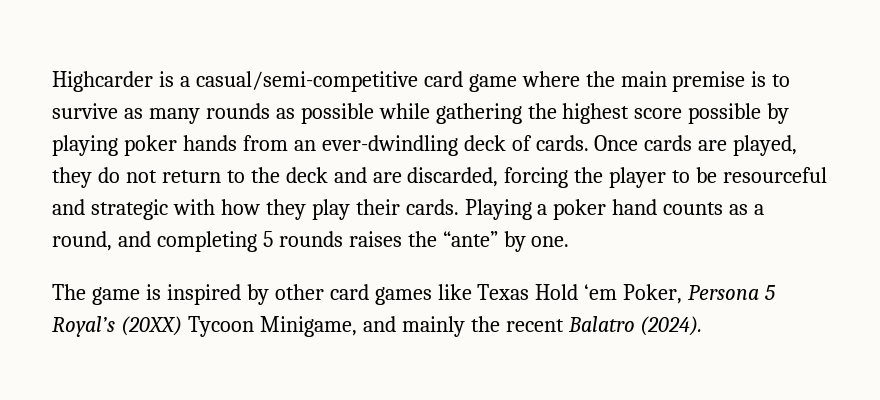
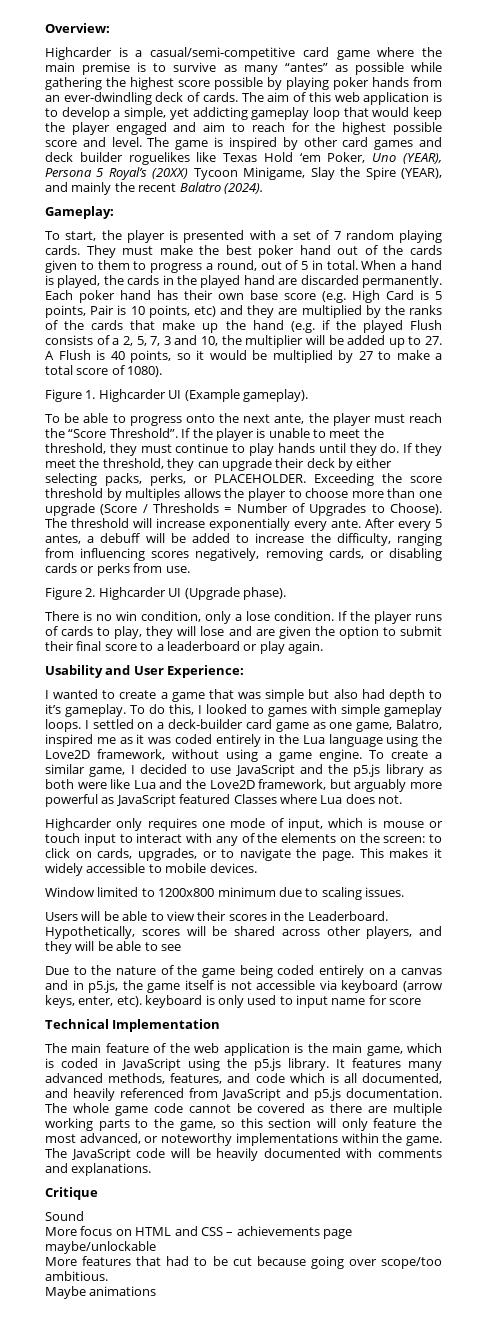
(52, 81) none -> [45,23,110,33] Overview: //
[205,103,270,119] rounds -> [284,63,328,72] “antes”
[594,135,798,156] [52,167,828,188] [52,199,765,220] [52,231,570,252] Once cards are played, they do not return to the deck and are discarded, forcing the player to be resourceful and strategic with how they play their cards. Playing a poker hand counts as a round, and completing 5 rounds raises the “ante” by one. // -> [241,92,442,105] [45,107,442,120] [45,122,443,135] [45,137,142,147] The aim of this web application is to develop a simple, yet addicting gameplay loop that would keep the player engaged and aim to reach for the highest possible score and level.
(432, 296) none -> [419,137,442,147] [45,152,190,165] and deck builder roguelikes
(683, 294) none -> [372,153,442,164] Uno (YEAR),
(357, 326) none -> [310,167,443,180] Slay the Spire (YEAR),
(703, 326) none -> [45,206,114,219] [45,230,442,243] [45,245,442,258] [45,260,442,273] [45,275,442,288] [45,290,442,303] [45,305,443,318] [45,320,442,333] [45,335,442,348] [45,350,442,363] [45,365,163,377] [45,389,308,402] [45,413,443,426] [45,428,384,441] [45,443,442,456] [45,458,393,471] [45,473,442,486] [45,488,443,501] [45,503,442,516] [45,518,442,531] [45,533,442,546] [45,548,443,561] [45,563,190,576] [45,587,286,600] [45,611,442,624] [45,626,442,639] [45,641,323,654] [45,665,245,678] [45,689,442,702] [45,704,442,717] [45,719,442,732] [45,734,442,747] [45,749,442,762] [45,764,442,777] [45,779,442,792] [45,794,402,807] [45,818,444,831] [45,833,442,846] [45,848,442,861] [45,863,257,876] [45,887,404,900] [45,911,388,921] [45,926,442,939] [45,941,181,954] [45,965,443,978] [45,980,442,993] [45,995,422,1008] [45,1019,221,1032] [45,1043,442,1056] [45,1058,442,1071] [45,1073,442,1084] [45,1088,442,1101] [45,1103,442,1116] [45,1118,442,1131] [45,1133,443,1146] [45,1148,442,1161] [45,1163,152,1176] [45,1187,98,1200] [45,1211,84,1221] [45,1226,352,1239] [45,1241,156,1254] [45,1256,442,1269] [45,1271,108,1281] [45,1286,157,1299] // Gameplay: // To start, the player is presented with a set of 7 random playing cards. They must make the best poker hand out of the cards given to them to progress a round, out of 5 in total. When a hand is played, the cards in the played hand are discarded permanently. Each poker hand has their own base score (e.g. High Card is 5 points, Pair is 10 points, etc) and they are multiplied by the ranks of the cards that make up the hand (e.g. if the played Flush consists of a 2, 5, 7, 3 and 10, the multiplier will be added up to 27. A Flush is 40 points, so it would be multiplied by 27 to make a total score of 1080). // Figure 1. Highcarder UI (Example gameplay). // To be able to progress onto the next ante, the player must reach the “Score Threshold”. If the player is unable to meet the threshold, they must continue to play hands until they do. If they meet the threshold, they can upgrade their deck by either selecting packs, perks, or PLACEHOLDER. Exceeding the score threshold by multiples allows the player to choose more than one upgrade (Score / Thresholds = Number of Upgrades to Choose). The threshold will increase exponentially every ante. After every 5 antes, a debuff will be added to increase the difficulty, ranging from influencing scores negatively, removing cards, or disabling cards or perks from use. // Figure 2. Highcarder UI (Upgrade phase). // There is no win condition, only a lose condition. If the player runs of cards to play, they will lose and are given the option to submit their final score to a leaderboard or play again. // Usability and User Experience: // I wanted to create a game that was simple but also had depth to it’s gameplay. To do this, I looked to games with simple gameplay loops. I settled on a deck-builder card game as one game, Balatro, inspired me as it was coded entirely in the Lua language using the Love2D framework, without using a game engine. To create a similar game, I decided to use JavaScript and the p5.js library as both were like Lua and the Love2D framework, but arguably more powerful as JavaScript featured Classes where Lua does not. // Highcarder only requires one mode of input, which is mouse or touch input to interact with any of the elements on the screen: to click on cards, upgrades, or to navigate the page. This makes it widely accessible to mobile devices. // Window limited to 1200x800 minimum due to scaling issues. // Users will be able to view their scores in the Leaderboard. Hypothetically, scores will be shared across other players, and they will be able to see // Due to the nature of the game being coded entirely on a canvas and in p5.js, the game itself is not accessible via keyboard (arrow keys, enter, etc). keyboard is only used to input name for score // Technical Implementation // The main feature of the web application is the main game, which is coded in JavaScript using the p5.js library. It features many advanced methods, features, and code which is all documented, and heavily referenced from JavaScript and p5.js documentation. The whole game code cannot be covered as there are multiple working parts to the game, so this section will only feature the most advanced, or noteworthy implementations within the game. The JavaScript code will be heavily documented with comments and explanations. // Critique // Sound // More focus on HTML and CSS – achievements page maybe/unlockable // More features that had to be cut because going over scope/too ambitious. // Maybe animations

